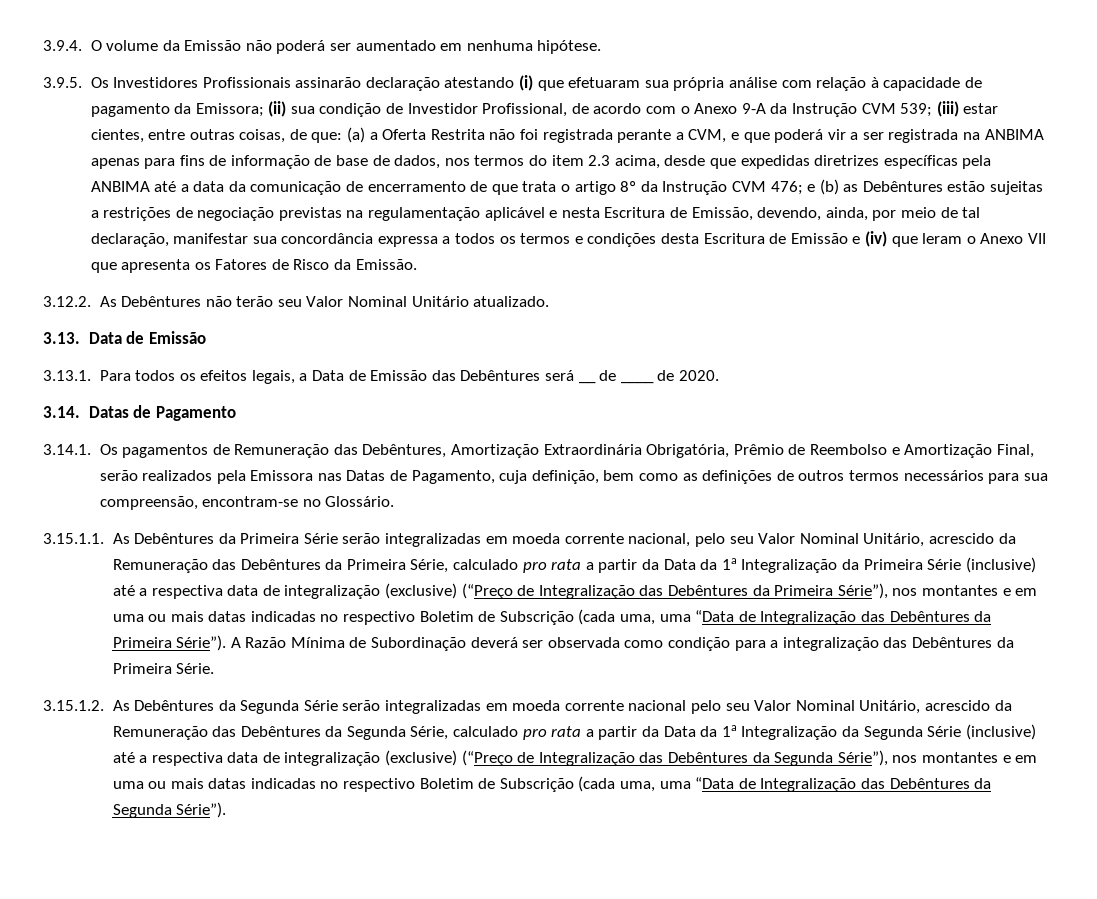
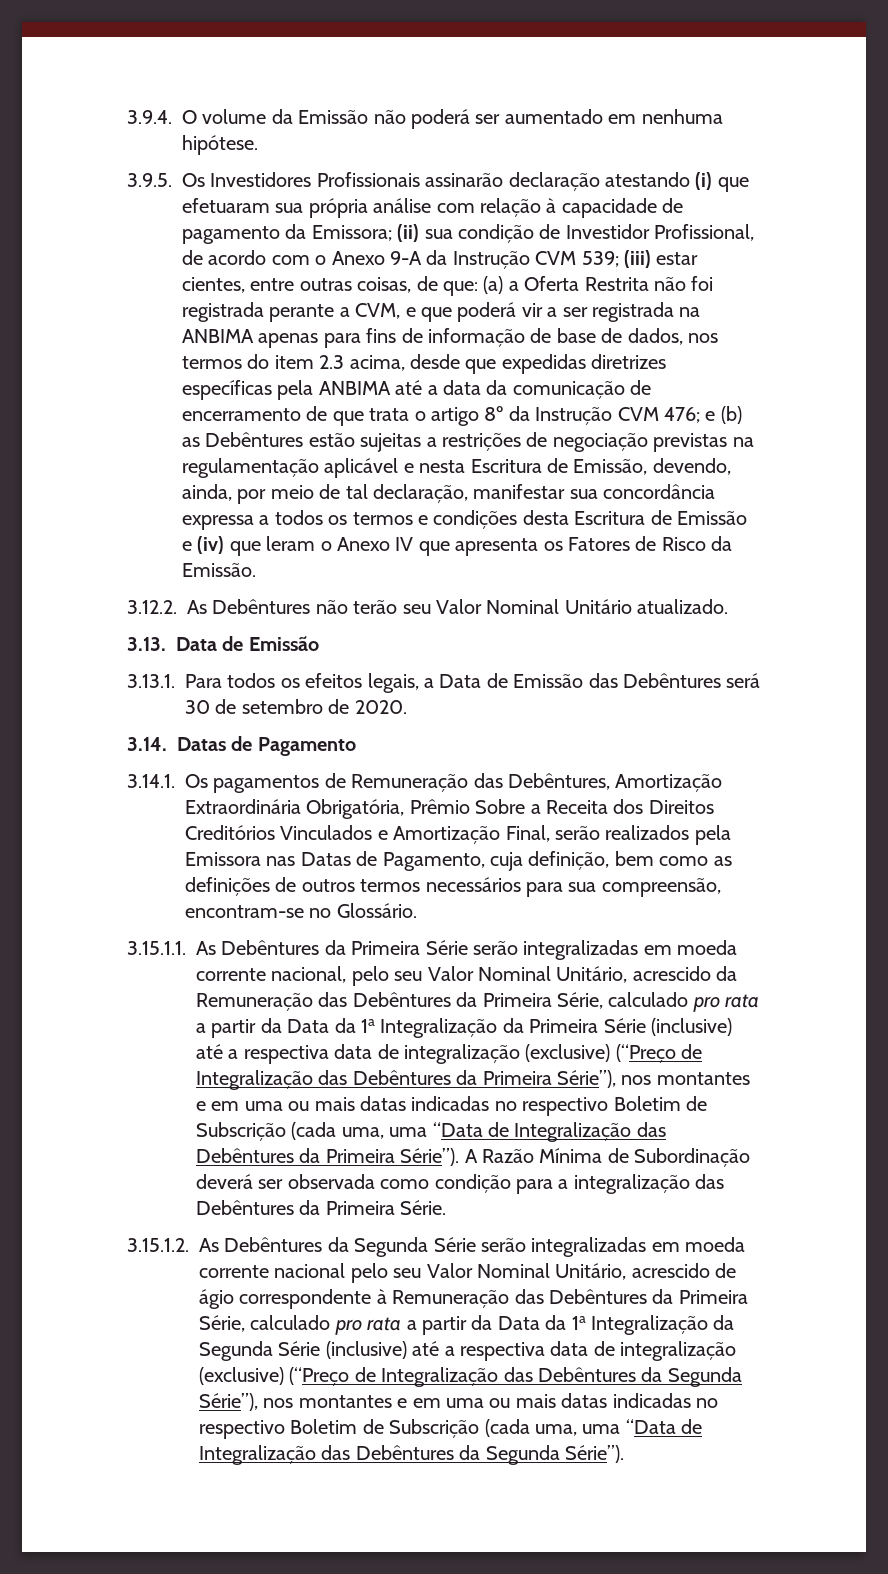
[1027,233,1046,244] VII -> [395,537,414,551] IV
[578,381,596,384] [599,370,617,381] [620,381,654,384] __ de ____ -> [185,699,323,714] 30 de setembro
[788,444,887,455] de Reembolso -> [475,799,714,814] [185,825,373,840] Sobre a Receita dos Direitos Creditórios Vinculados
[994,700,1012,711] [112,726,406,740] da Remuneração das Debêntures da Segunda -> [715,1263,737,1278] [199,1289,748,1309] de ágio correspondente à Remuneração das Debêntures da Primeira

